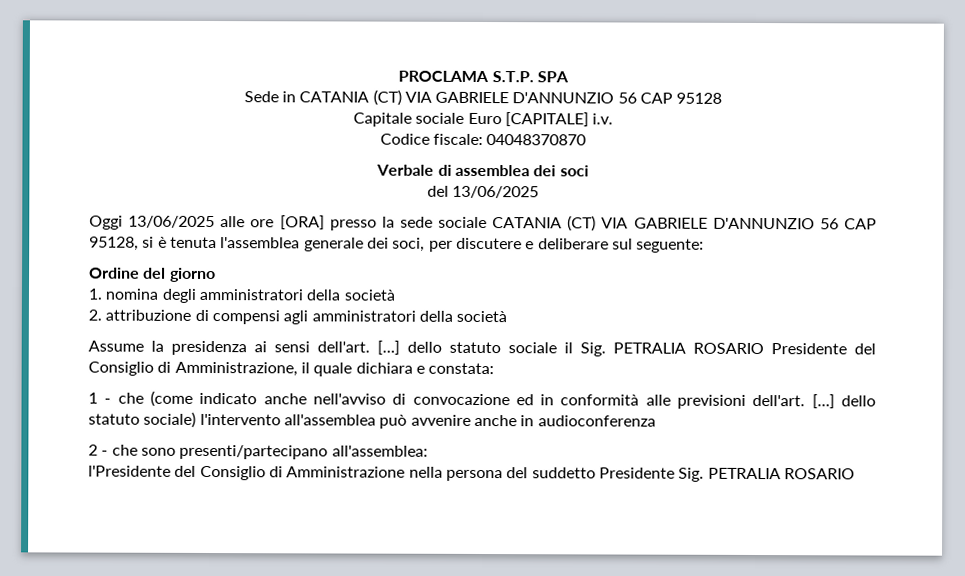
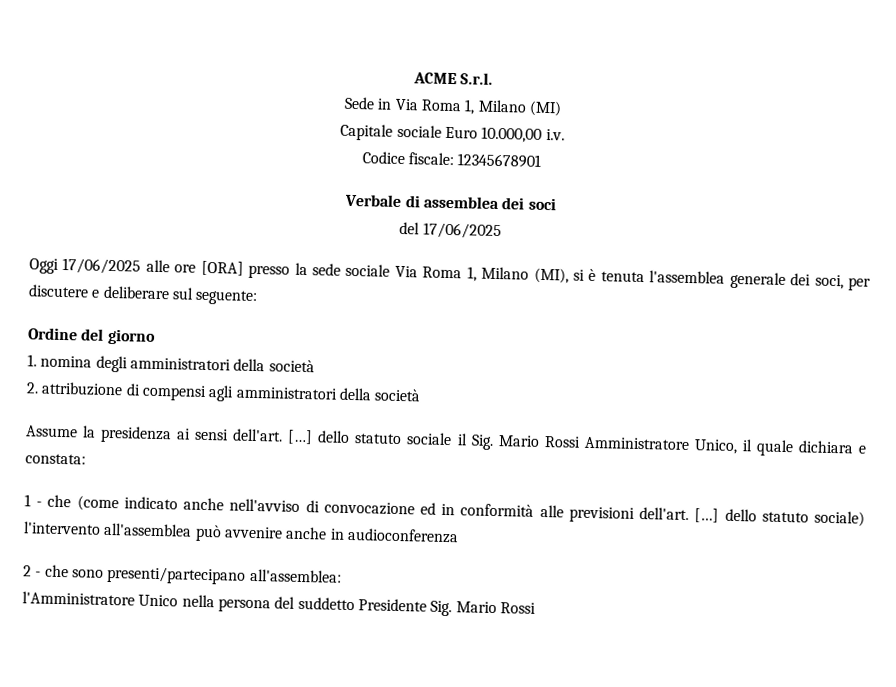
[398,70,569,83] PROCLAMA S.T.P. SPA -> [412,72,494,85] ACME S.r.l.
[299,89,723,106] CATANIA (CT) VIA GABRIELE D'ANNUNZIO 56 CAP 95128 -> [394,98,562,117] Via Roma 1, Milano (MI)
[504,112,589,127] [CAPITALE] -> [481,126,543,143] 10.000,00
[486,134,587,146] 04048370870 -> [457,153,542,168] 12345678901
[452,185,540,199] 13/06/2025 -> [422,222,502,240] 17/06/2025
[128,215,216,229] 13/06/2025 -> [62,257,142,275] 17/06/2025
[492,215,877,232] [89,236,139,251] CATANIA (CT) VIA GABRIELE D'ANNUNZIO 56 CAP 95128, -> [394,265,569,284] Via Roma 1, Milano (MI),
[613,342,876,355] [88,361,298,377] PETRALIA ROSARIO Presidente del Consiglio di Amministrazione, -> [497,435,738,455] Mario Rossi Amministratore Unico,
[88,465,406,481] l'Presidente del Consiglio di Amministrazione -> [22,591,179,607] l'Amministratore Unico
[707,467,855,480] PETRALIA ROSARIO -> [455,601,536,614] Mario Rossi

